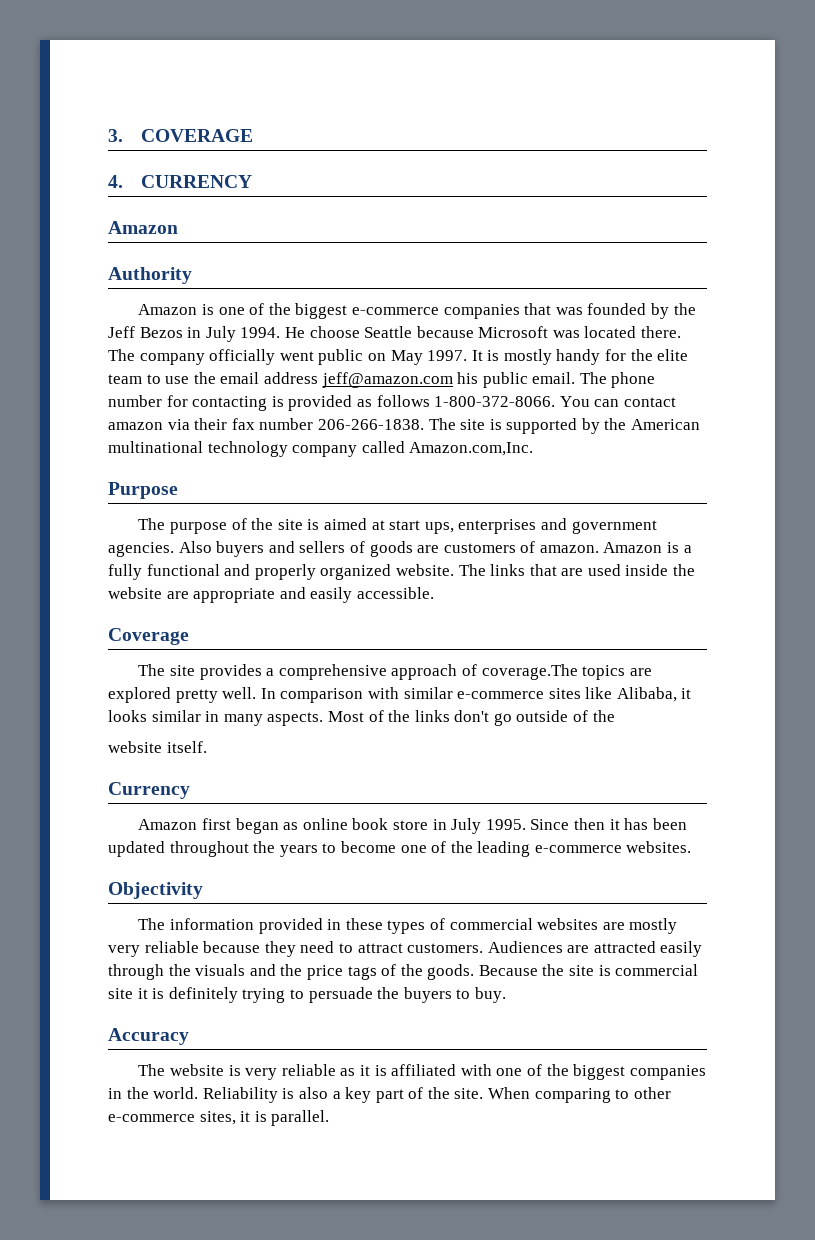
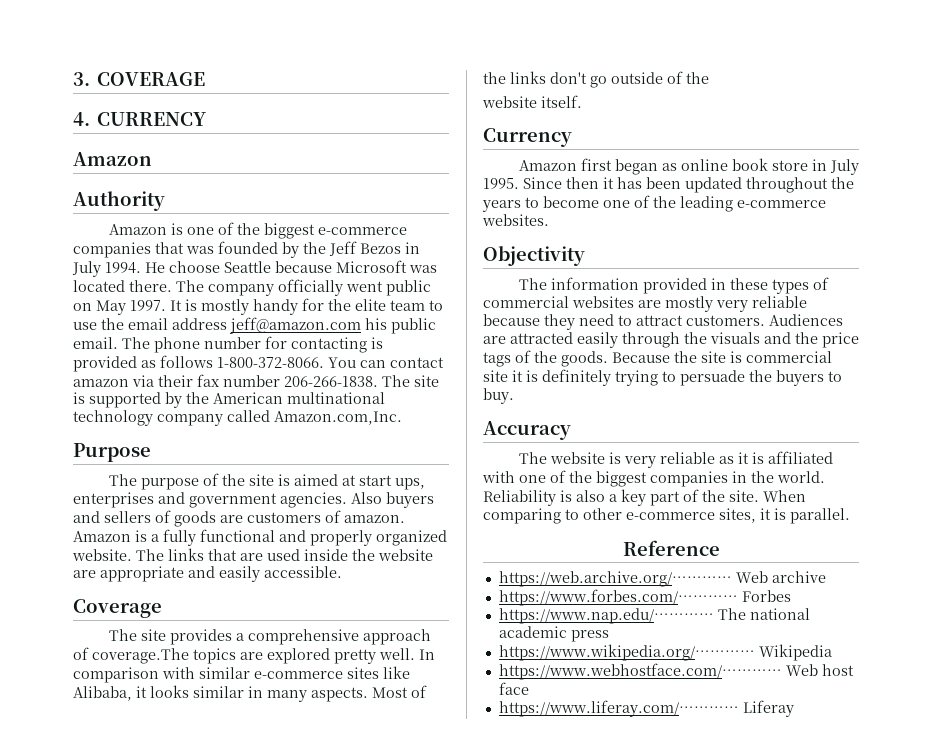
(330, 1118) none -> [622,540,720,556] [498,571,826,587] [498,589,791,606] [498,608,810,624] [498,626,609,642] [498,644,832,661] [498,663,854,680] [498,682,529,695] [498,700,794,717] // Reference // https://web.archive.org/………… Web archive // https://www.forbes.com/………… Forbes // https://www.nap.edu/………… The national academic press // https://www.wikipedia.org/………… Wikipedia // https://www.webhostface.com/………… Web host face // https://www.liferay.com/………… Liferay

